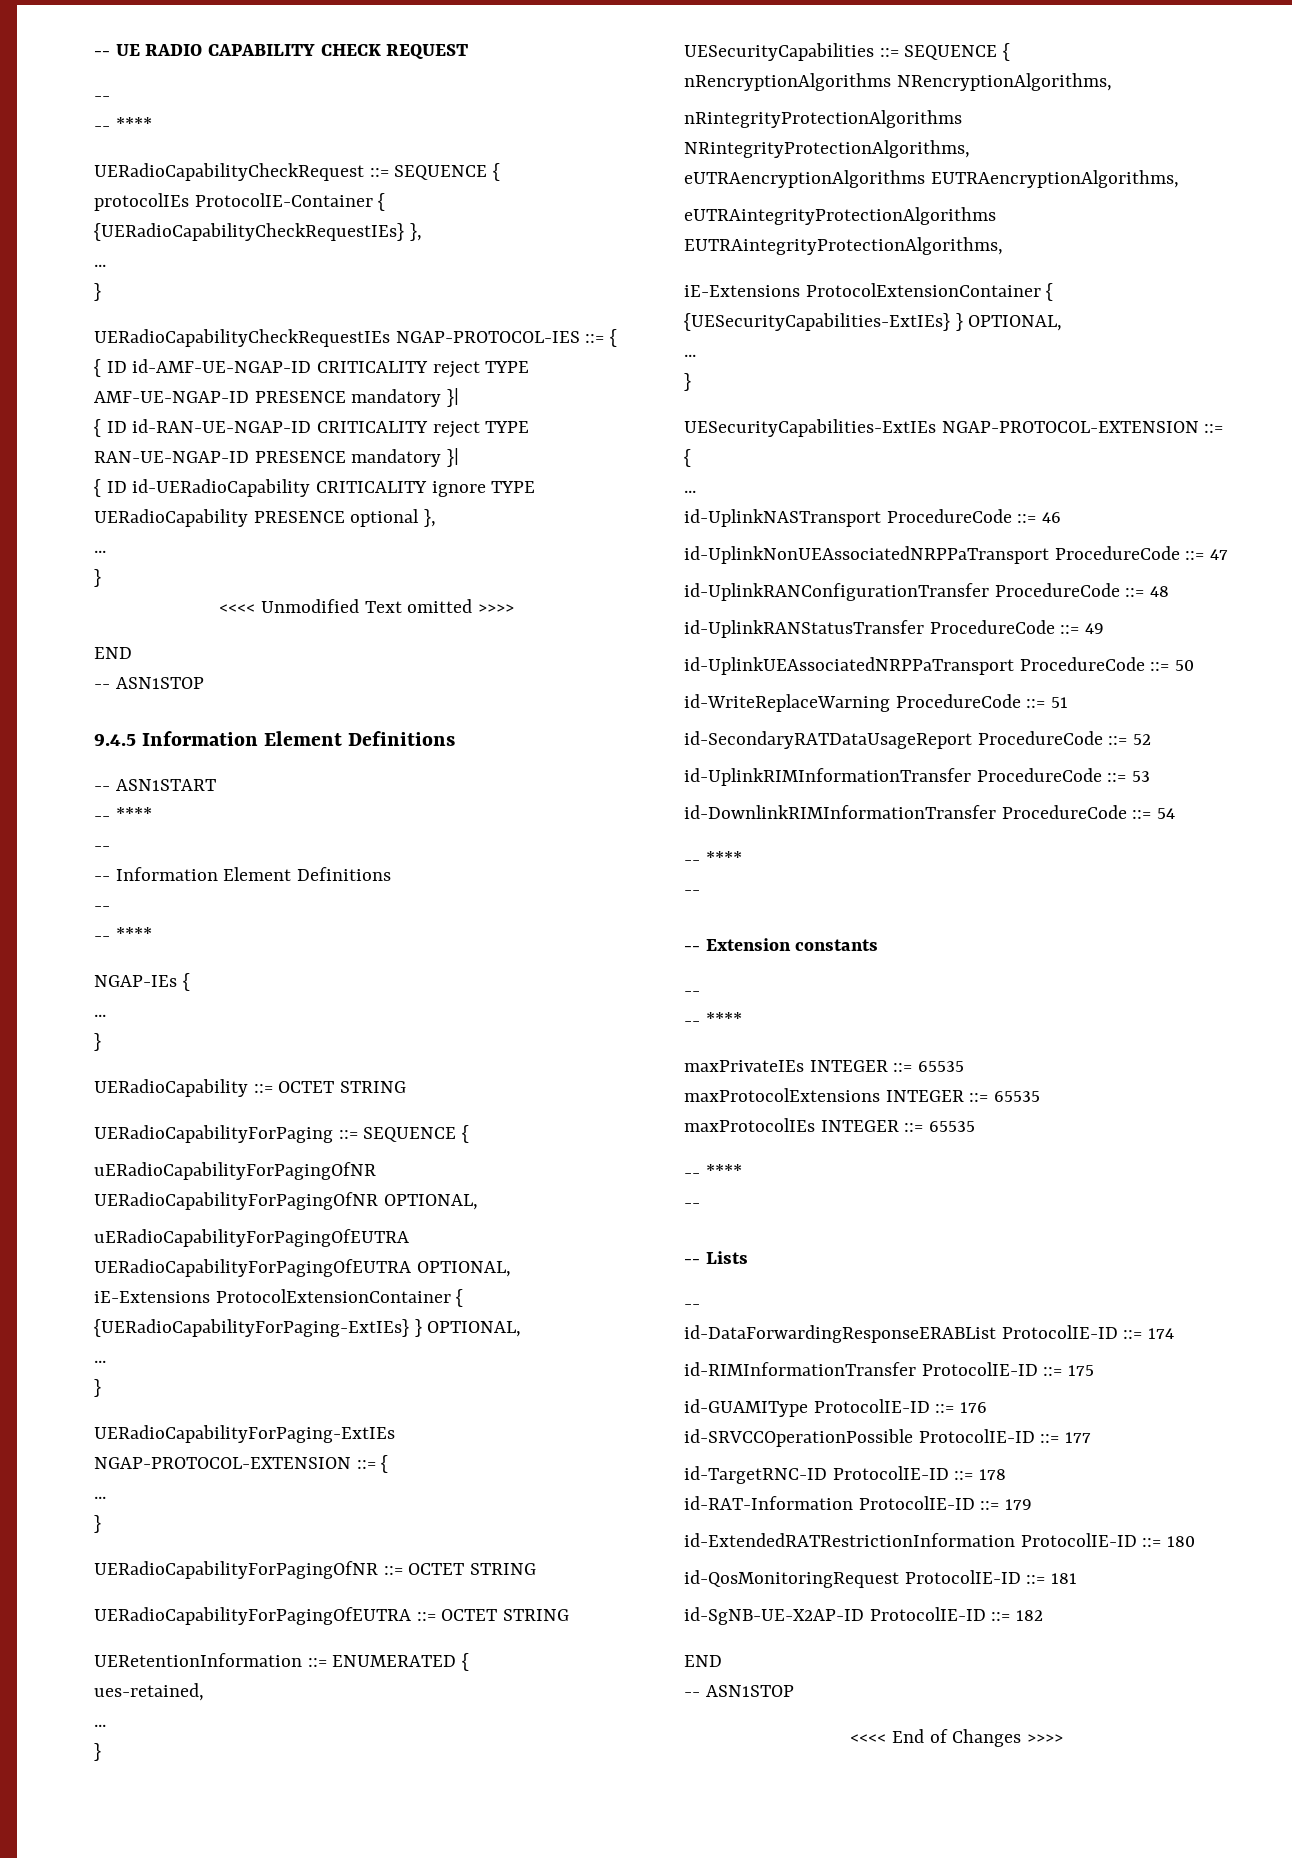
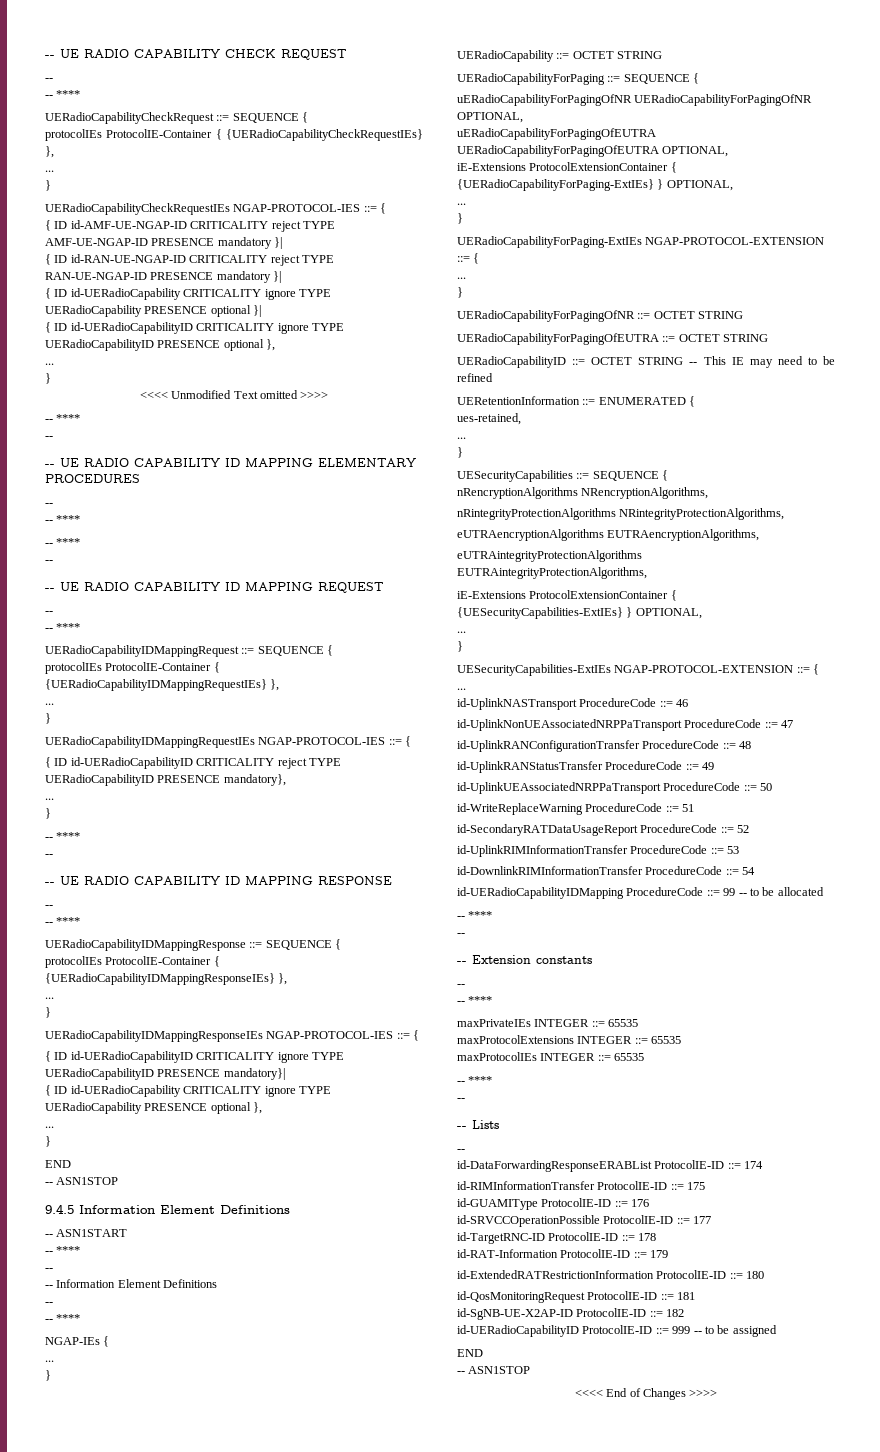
(420, 518) none -> [253,305,263,317] [45,322,344,334] [45,339,264,351] }| // { ID id-UERadioCapabilityID CRITICALITY ignore TYPE UERadioCapabilityID PRESENCE optional
(514, 608) none -> [45,414,81,422] [45,436,53,439] [45,458,416,467] [45,474,140,483] [45,503,53,506] [45,515,81,523] [45,538,81,546] [45,560,53,563] [45,582,383,593] [45,611,53,614] [45,623,81,631] [45,645,334,657] [45,662,220,674] [45,679,280,691] [45,703,54,705] [45,713,51,724] [45,736,412,748] [45,757,341,769] [45,774,286,786] [45,798,54,800] [45,808,51,819] [45,832,81,840] [45,854,53,857] [45,876,392,885] [45,905,53,908] [45,917,81,925] [45,939,342,951] [45,956,220,968] [45,973,288,985] [45,997,54,999] [45,1007,51,1018] [45,1030,420,1042] [45,1051,344,1063] [45,1068,286,1080] [45,1085,331,1097] [45,1102,263,1114] [45,1126,54,1128] [45,1136,51,1147] // -- **** // -- // -- UE RADIO CAPABILITY ID MAPPING ELEMENTARY PROCEDURES // -- // -- **** // -- **** // -- // -- UE RADIO CAPABILITY ID MAPPING REQUEST // -- // -- **** // UERadioCapabilityIDMappingRequest ::= SEQUENCE { // protocolIEs ProtocolIE-Container { {UERadioCapabilityIDMappingRequestIEs} }, // ... // } // UERadioCapabilityIDMappingRequestIEs NGAP-PROTOCOL-IES ::= { // { ID id-UERadioCapabilityID CRITICALITY reject TYPE UERadioCapabilityID PRESENCE mandatory}, // ... // } // -- **** // -- // -- UE RADIO CAPABILITY ID MAPPING RESPONSE // -- // -- **** // UERadioCapabilityIDMappingResponse ::= SEQUENCE { // protocolIEs ProtocolIE-Container { {UERadioCapabilityIDMappingResponseIEs} }, // ... // } // UERadioCapabilityIDMappingResponseIEs NGAP-PROTOCOL-IES ::= { // { ID id-UERadioCapabilityID CRITICALITY ignore TYPE UERadioCapabilityID PRESENCE mandatory}| // { ID id-UERadioCapability CRITICALITY ignore TYPE UERadioCapability PRESENCE optional }, // ... // }
(570, 1615) none -> [457,356,836,368] [457,373,493,382] // UERadioCapabilityID ::= OCTET STRING -- This IE may need to be refined
(1176, 813) none -> [457,887,824,899] // id-UERadioCapabilityIDMapping ProcedureCode ::= 99 -- to be allocated
(1044, 1615) none -> [457,1325,777,1337] // id-UERadioCapabilityID ProtocolIE-ID ::= 999 -- to be assigned

